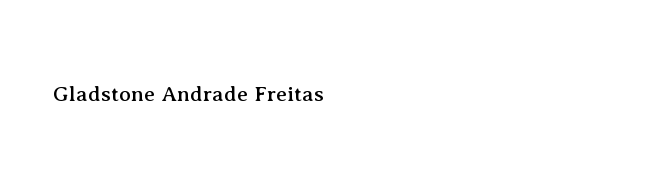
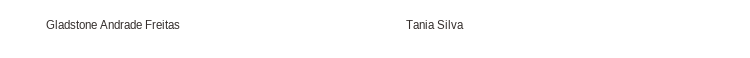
(324, 94) none -> [406,20,465,29] // Tania Silva

